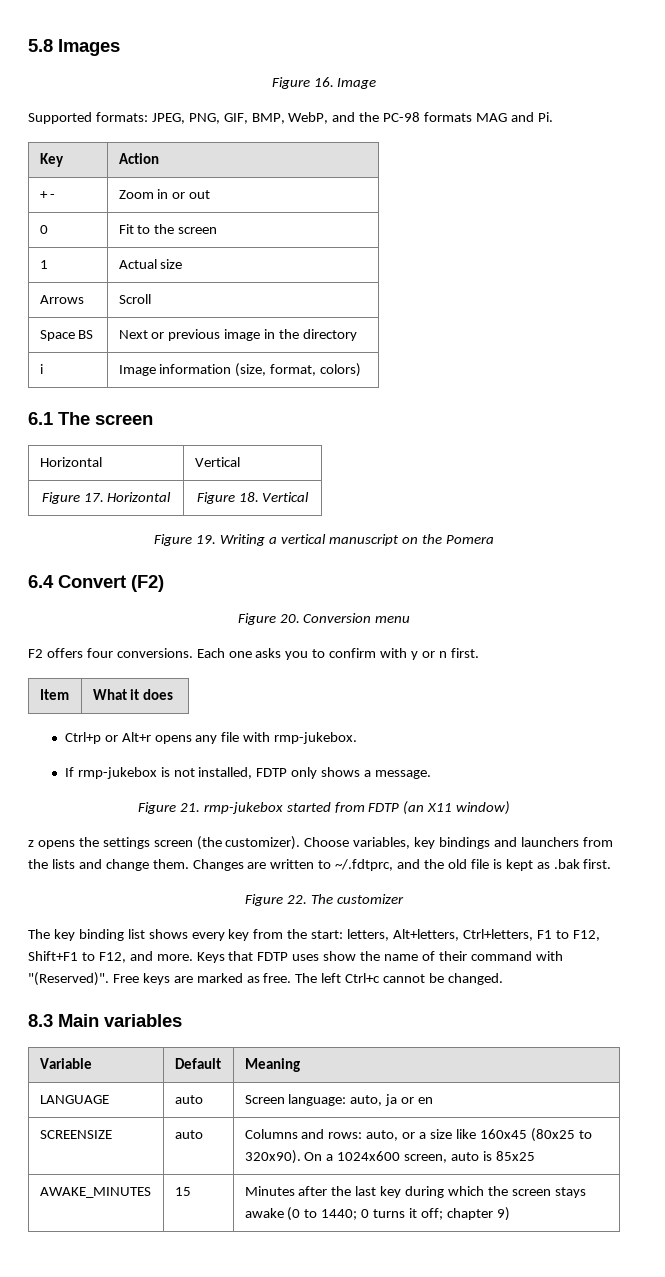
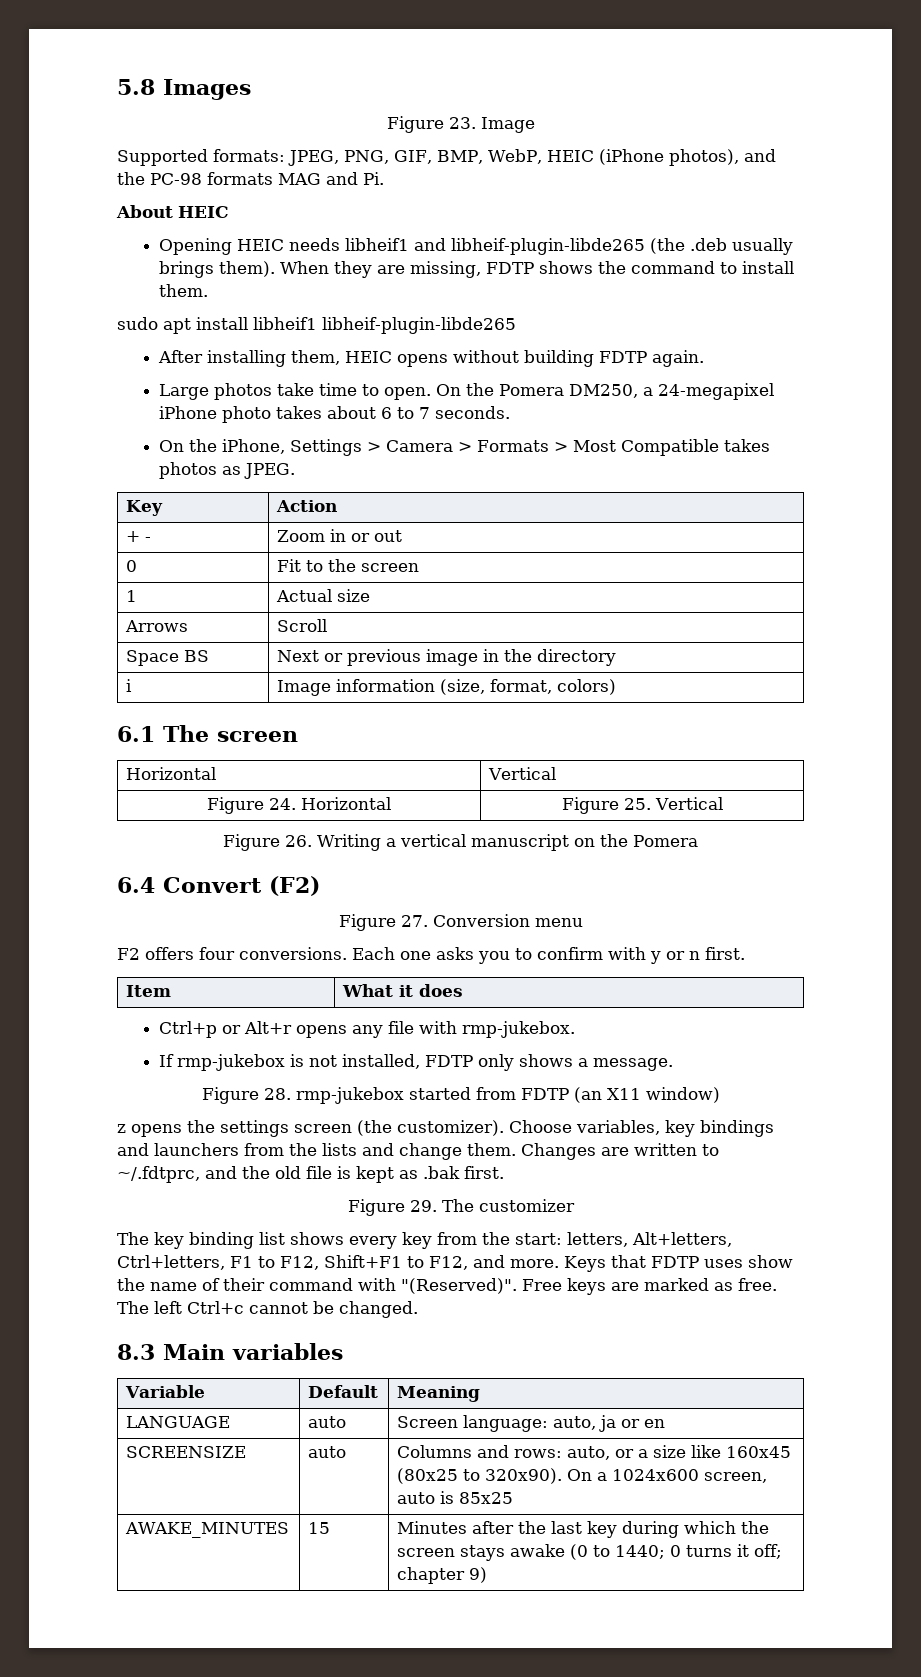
[313,77,334,87] 16. -> [448,117,476,129] 23.
(329, 118) none -> [546,149,739,166] HEIC (iPhone photos),
(553, 117) none -> [116,205,229,218] [159,238,794,255] [159,261,795,278] [159,284,209,297] [117,317,516,334] [158,350,705,367] [159,383,775,400] [159,406,511,423] [159,439,771,456] [159,462,296,479] // About HEIC // Opening HEIC needs libheif1 and libheif-plugin-libde265 (the .deb usually brings them). When they are missing, FDTP shows the command to install them. // sudo apt install libheif1 libheif-plugin-libde265 // After installing them, HEIC opens without building FDTP again. // Large photos take time to open. On the Pomera DM250, a 24-megapixel iPhone photo takes about 6 to 7 seconds. // On the iPhone, Settings > Camera > Formats > Most Compatible takes photos as JPEG.
[83,493,104,502] 17. -> [269,798,296,810] 24.
[238,492,310,502] [154,534,217,546] 18. Vertical // Figure 19. -> [623,797,723,810] [223,834,312,851] 25. Vertical // Figure 26.
[279,614,300,623] 20. -> [400,915,428,927] 27.
[179,803,200,812] 21. -> [263,1088,291,1100] 28.
[287,895,308,904] 22. -> [409,1200,437,1212] 29.

